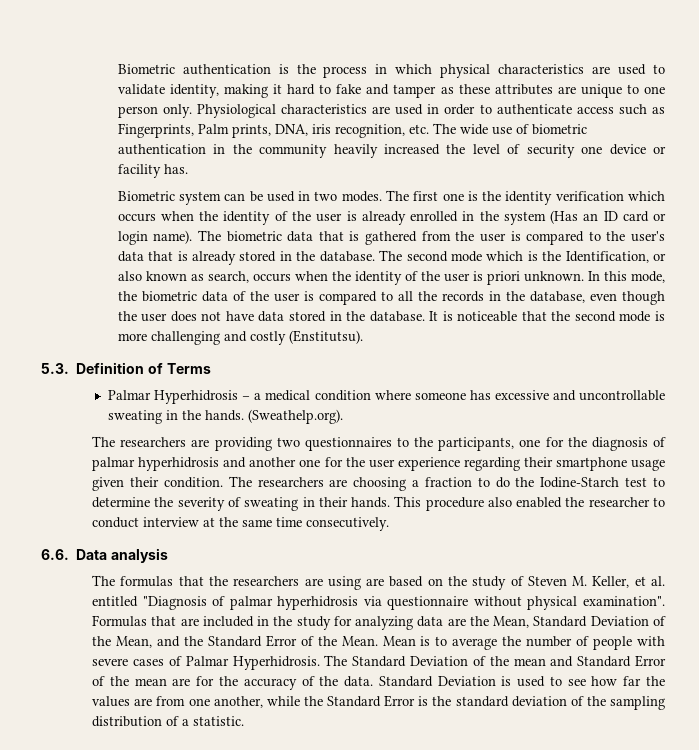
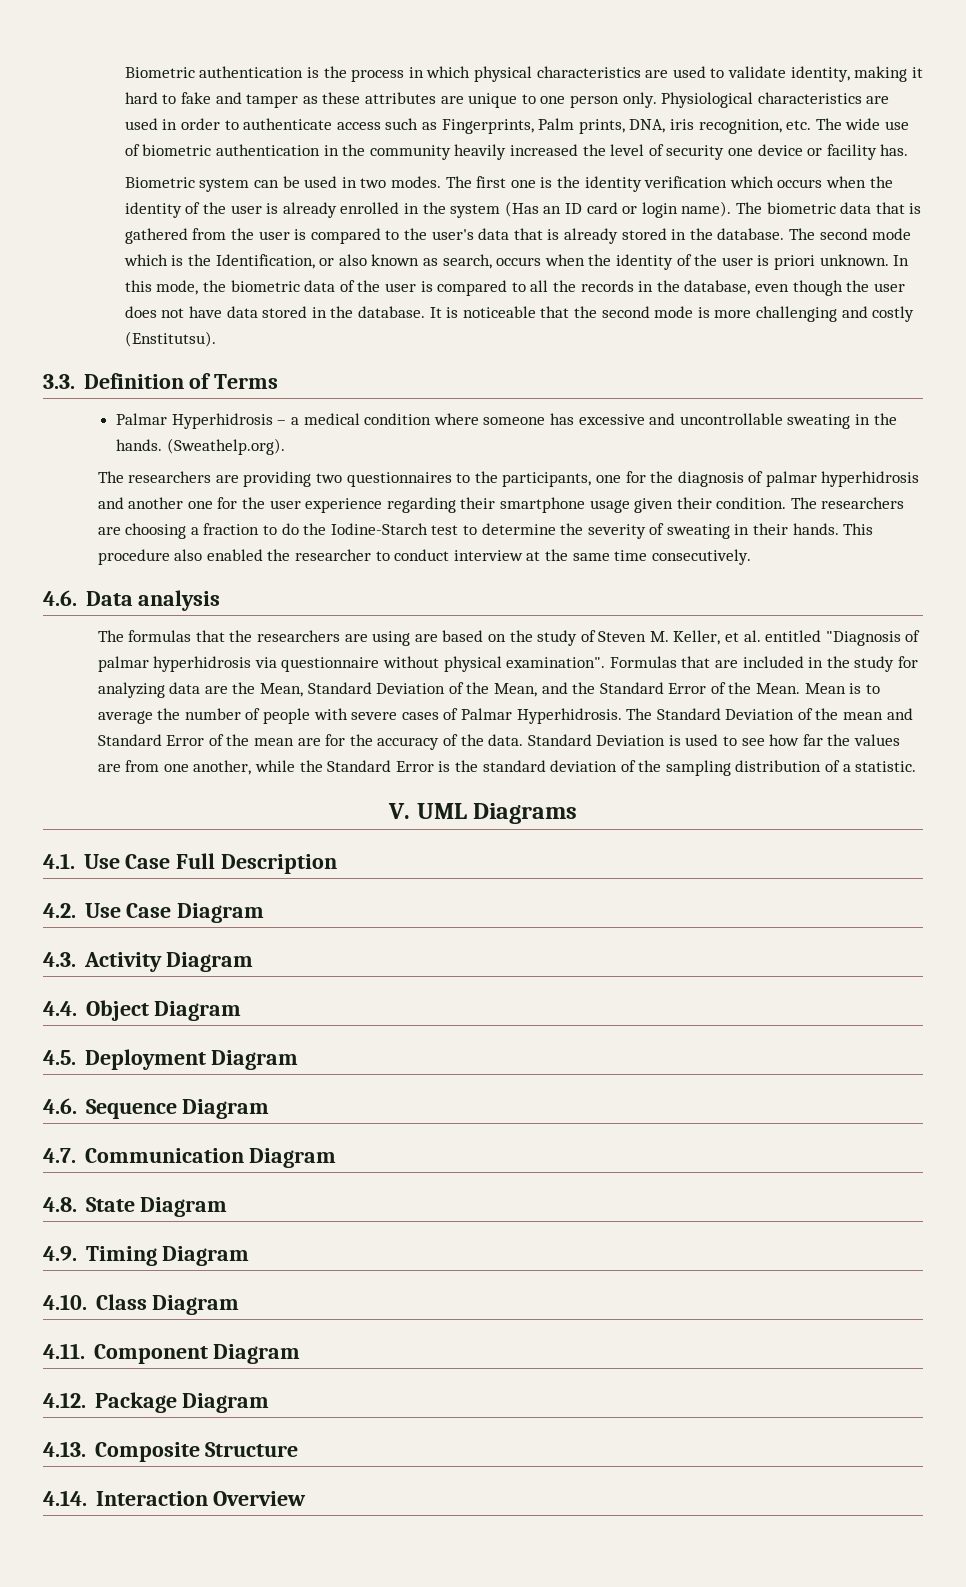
[41,363,69,374] 5.3. -> [43,374,75,389] 3.3.
[41,549,69,560] 6.6. -> [43,590,77,606] 4.6.
(245, 721) none -> [388,803,577,824] [43,853,337,874] [43,903,265,923] [43,952,254,972] [43,1000,242,1021] [43,1049,299,1070] [43,1098,270,1119] [43,1148,337,1168] [43,1197,228,1217] [43,1246,250,1266] [43,1294,240,1315] [43,1343,301,1364] [43,1392,270,1413] [43,1441,299,1462] [43,1490,307,1506] // V. UML Diagrams // 4.1. Use Case Full Description // 4.2. Use Case Diagram // 4.3. Activity Diagram // 4.4. Object Diagram // 4.5. Deployment Diagram // 4.6. Sequence Diagram // 4.7. Communication Diagram // 4.8. State Diagram // 4.9. Timing Diagram // 4.10. Class Diagram // 4.11. Component Diagram // 4.12. Package Diagram // 4.13. Composite Structure // 4.14. Interaction Overview

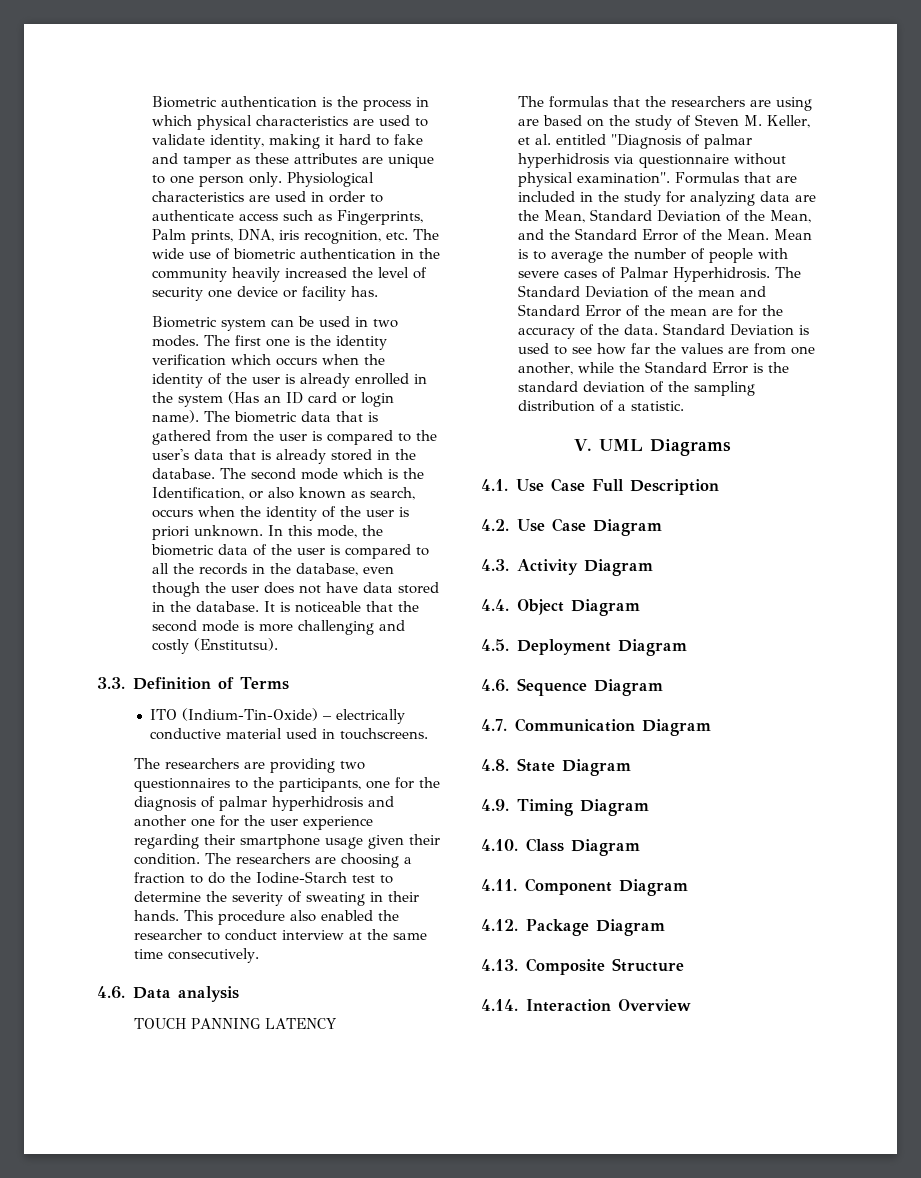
[116,413,897,429] [116,438,285,455] Palmar Hyperhidrosis – a medical condition where someone has excessive and uncontrollable sweating in the hands. (Sweathelp.org). -> [150,708,406,724] [150,728,429,740] ITO (Indium-Tin-Oxide) – electrically conductive material used in touchscreens.
(221, 600) none -> [133,1018,336,1029] // TOUCH PANNING LATENCY

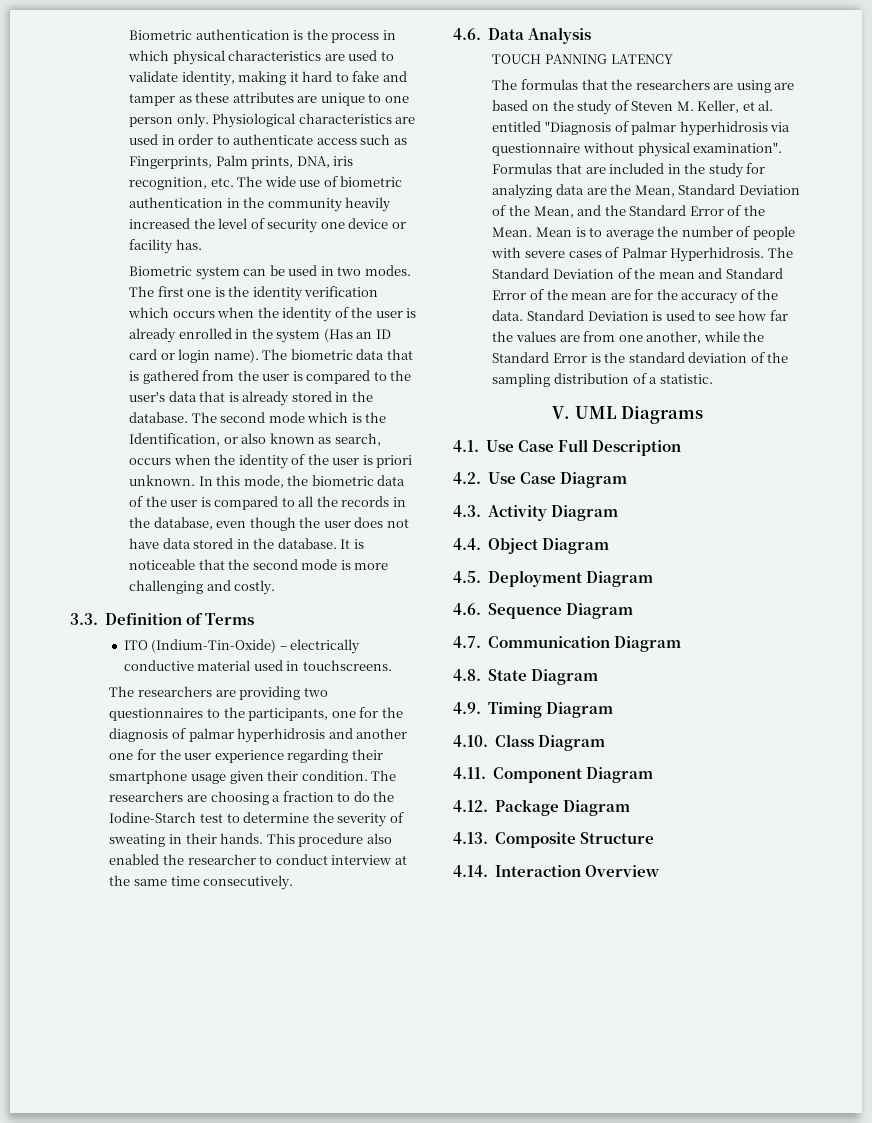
[151,638,278,654] costly (Enstitutsu). -> [234,580,276,595] costly.
[177,986,239,1002] analysis -> [527,27,591,44] Analysis

